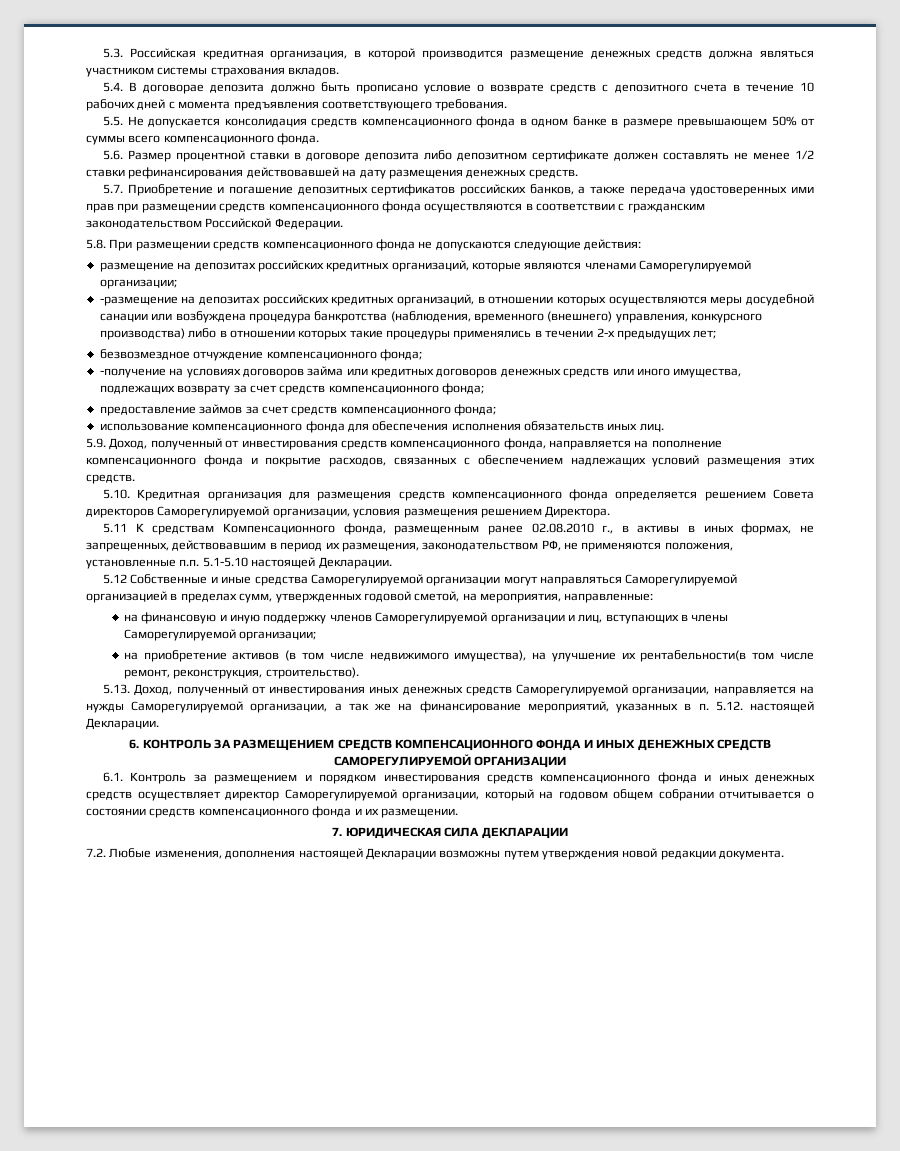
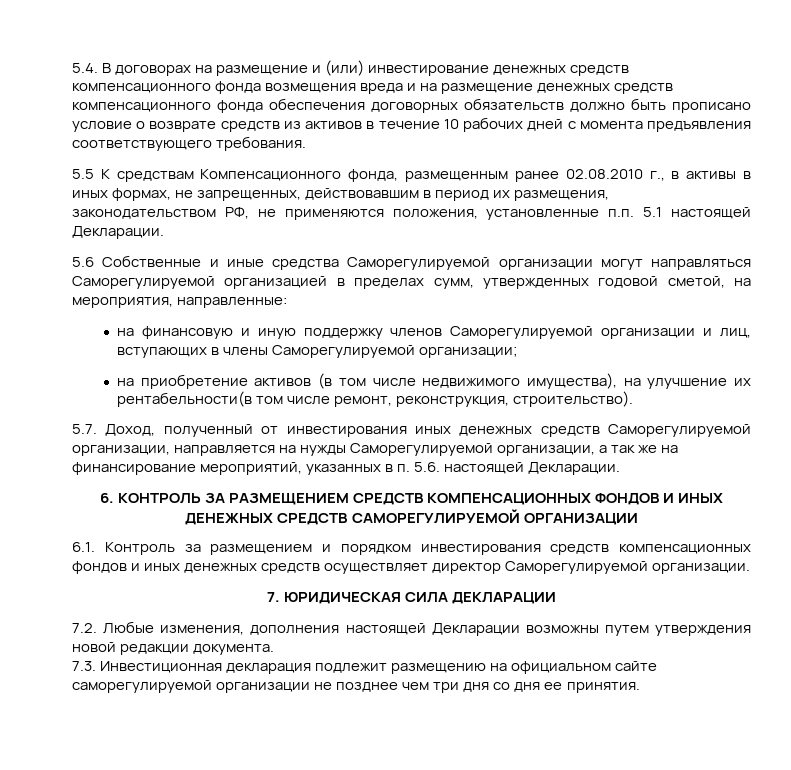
[103,48,814,60] [86,67,340,77] [103,82,265,94] 5.3. Российская кредитная организация, в которой производится размещение денежных средств должна являться участником системы страхования вкладов. // 5.4. В договорае депозита -> [72,60,630,76] [72,81,674,94] [72,98,564,113] 5.4. В договорах на размещение и (или) инвестирование денежных средств компенсационного фонда возмещения вреда и на размещение денежных средств компенсационного фонда обеспечения договорных обязательств
[602,84,727,93] с депозитного счета -> [283,121,363,129] из активов
[103,116,815,128] [86,133,320,145] [103,150,814,162] [86,167,578,179] [103,184,815,196] [86,201,705,213] [86,218,343,230] [86,239,642,251] [99,260,752,272] [99,279,177,289] [99,294,814,306] [99,311,763,323] [99,328,717,340] [99,349,422,361] [99,366,742,378] [99,383,484,395] [99,404,496,416] [99,421,664,433] [86,438,722,450] [86,455,816,467] [86,474,135,484] [103,489,815,501] [86,506,611,518] [103,523,128,533] 5.5. Не допускается консолидация средств компенсационного фонда в одном банке в размере превышающем 50% от суммы всего компенсационного фонда. // 5.6. Размер процентной ставки в договоре депозита либо депозитном сертификате должен составлять не менее 1/2 ставки рефинансирования действовавшей на дату размещения денежных средств. // 5.7. Приобретение и погашение депозитных сертификатов российских банков, а также передача удостоверенных ими прав при размещении средств компенсационного фонда осуществляются в соответствии с гражданским законодательством Российской Федерации. // 5.8. При размещении средств компенсационного фонда не допускаются следующие действия: // размещение на депозитах российских кредитных организаций, которые являются членами Саморегулируемой организации; // -размещение на депозитах российских кредитных организаций, в отношении которых осуществляются меры досудебной санации или возбуждена процедура банкротства (наблюдения, временного (внешнего) управления, конкурсного производства) либо в отношении которых такие процедуры применялись в течении 2-х предыдущих лет; // безвозмездное отчуждение компенсационного фонда; // -получение на условиях договоров займа или кредитных договоров денежных средств или иного имущества, подлежащих возврату за счет средств компенсационного фонда; // предоставление займов за счет средств компенсационного фонда; // использование компенсационного фонда для обеспечения исполнения обязательств иных лиц. // 5.9. Доход, полученный от инвестирования средств компенсационного фонда, направляется на пополнение компенсационного фонда и покрытие расходов, связанных с обеспечением надлежащих условий размещения этих средств. // 5.10. Кредитная организация для размещения средств компенсационного фонда определяется решением Совета директоров Саморегулируемой организации, условия размещения решением Директора. // 5.11 -> [72,169,94,179] 5.5
[202,557,392,569] [103,574,128,584] 5.1-5.10 настоящей Декларации. // 5.12 -> [643,207,751,219] [72,226,164,239] [72,257,94,267] 5.1 настоящей Декларации. // 5.6
[103,684,131,694] 5.13. -> [72,424,97,434] 5.7.
[715,701,743,711] 5.12. -> [414,462,441,472] 5.6.
[395,739,582,751] КОМПЕНСАЦИОННОГО ФОНДА -> [427,493,661,505] КОМПЕНСАЦИОННЫХ ФОНДОВ
[540,772,697,784] компенсационного фонда -> [619,544,751,554] [72,561,127,574] компенсационных фондов
[402,789,814,801] [86,806,459,818] организации, который на годовом общем собрании отчитывается о состоянии средств компенсационного фонда и их размещении. -> [652,563,751,574] организации.
(785, 855) none -> [72,661,658,674] [72,680,640,693] // 7.3. Инвестиционная декларация подлежит размещению на официальном сайте саморегулируемой организации не позднее чем три дня со дня ее принятия.

